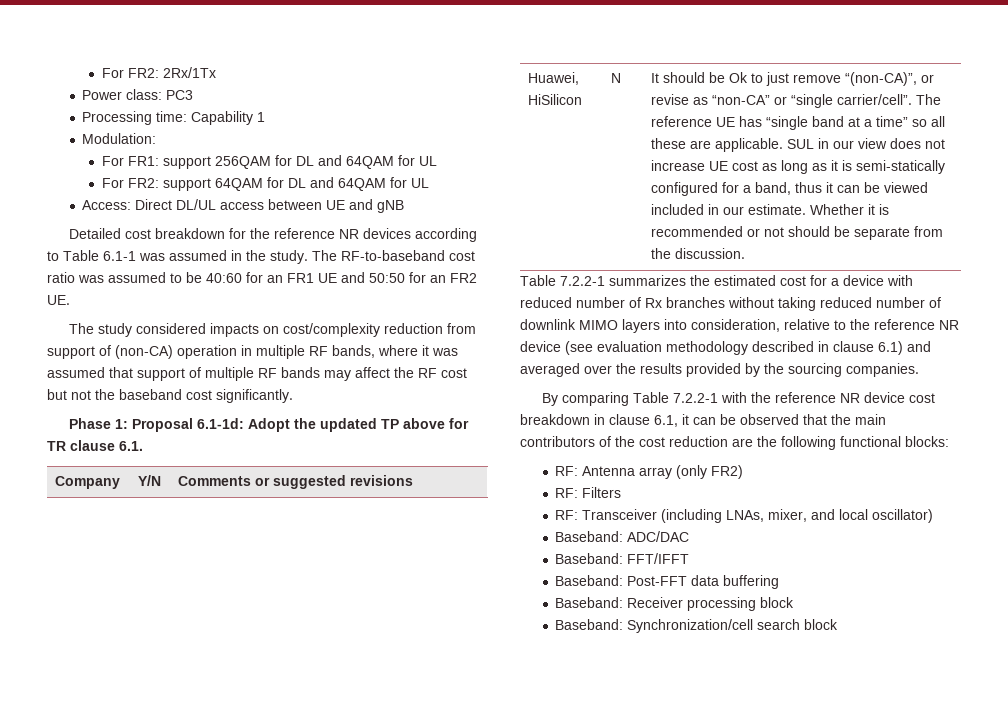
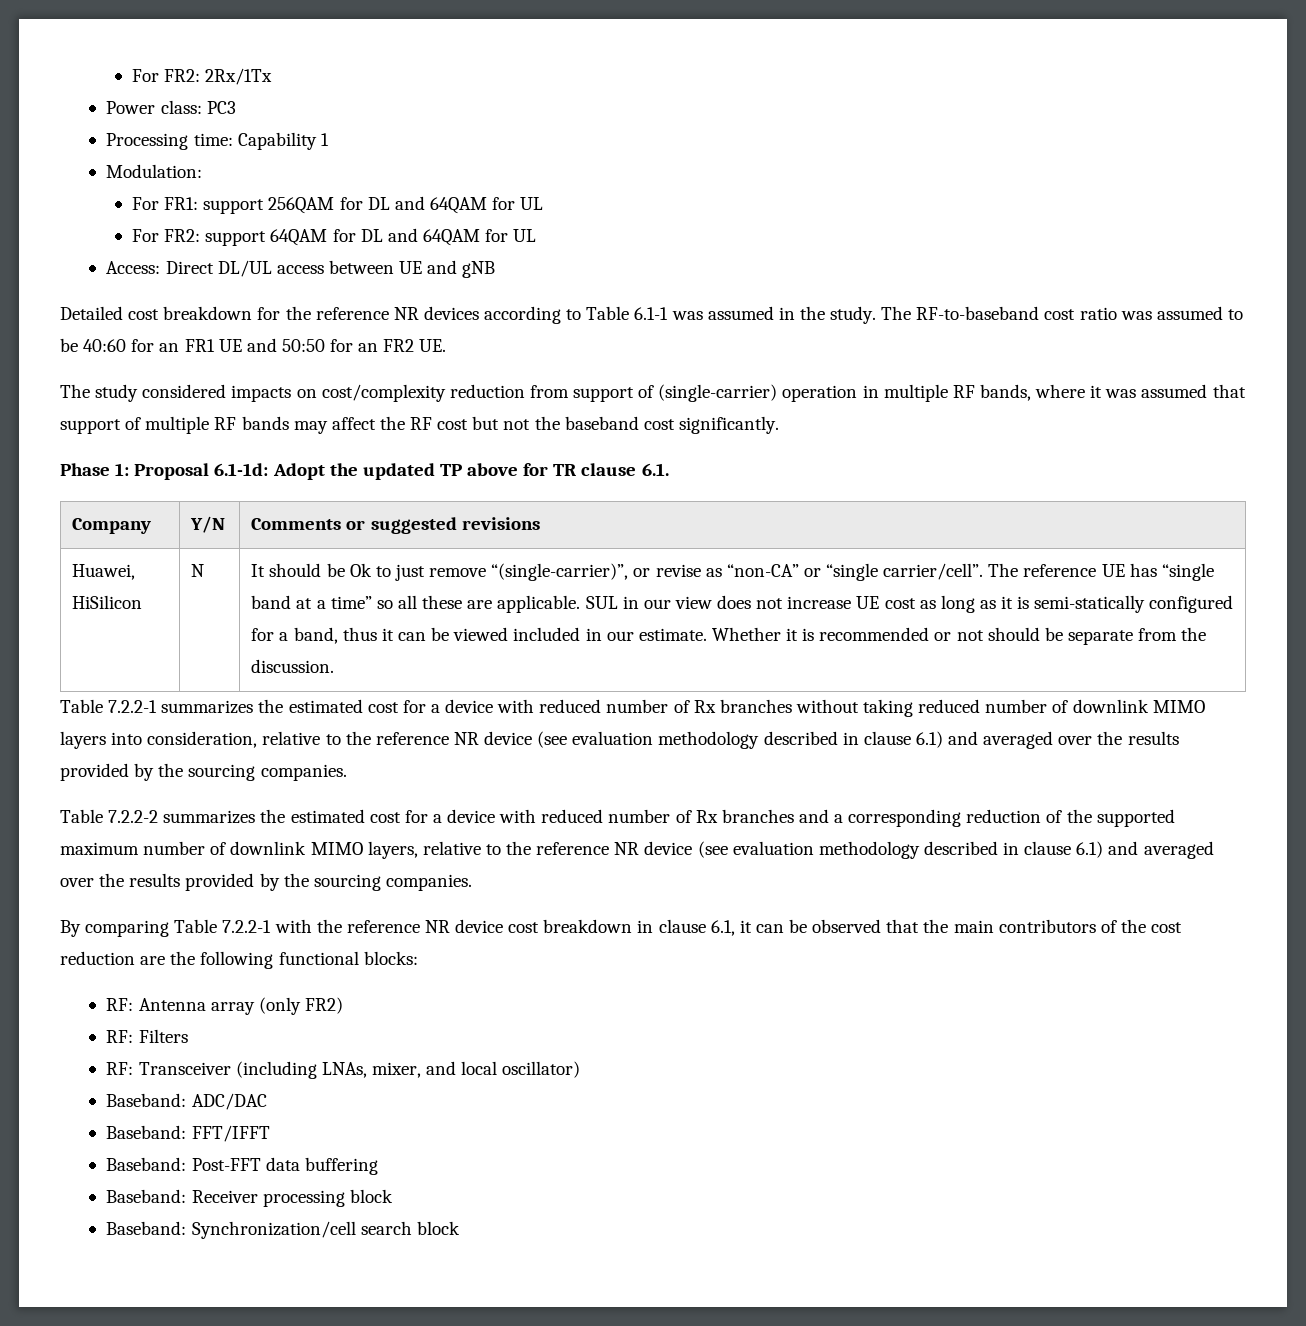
[115,345,173,359] (non-CA) -> [658,384,778,402] (single-carrier)
[844,72,917,86] “(non-CA)”, -> [491,563,629,581] “(single-carrier)”,
(919, 370) none -> [60,809,1175,827] [60,841,1214,859] [60,873,472,891] // Table 7.2.2-2 summarizes the estimated cost for a device with reduced number of Rx branches and a corresponding reduction of the supported maximum number of downlink MIMO layers, relative to the reference NR device (see evaluation methodology described in clause 6.1) and averaged over the results provided by the sourcing companies.

